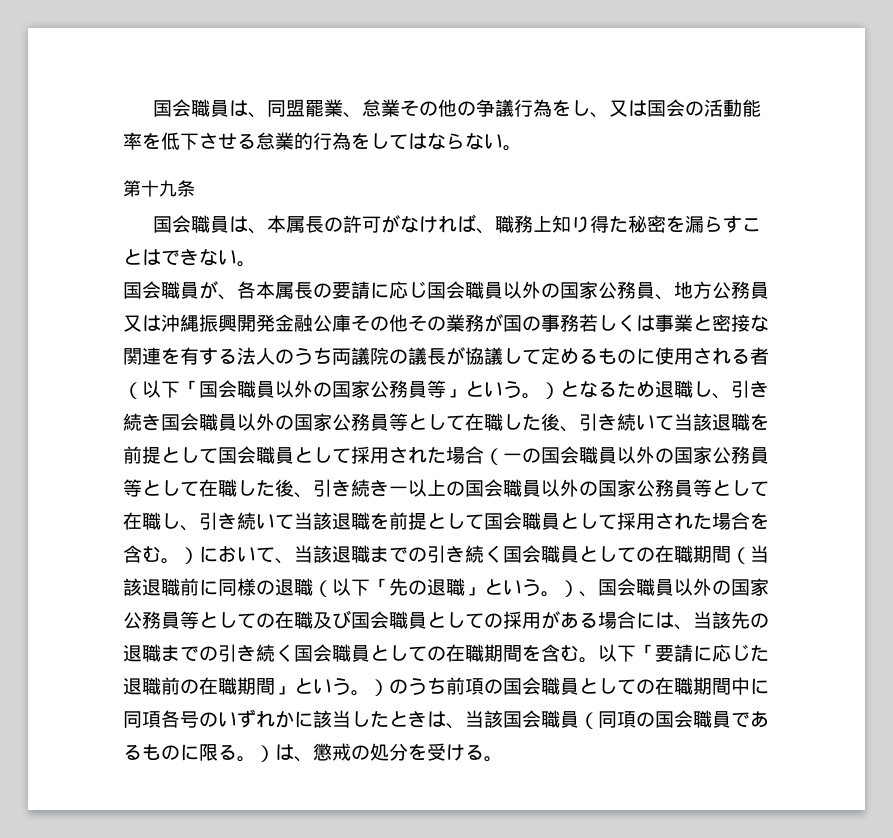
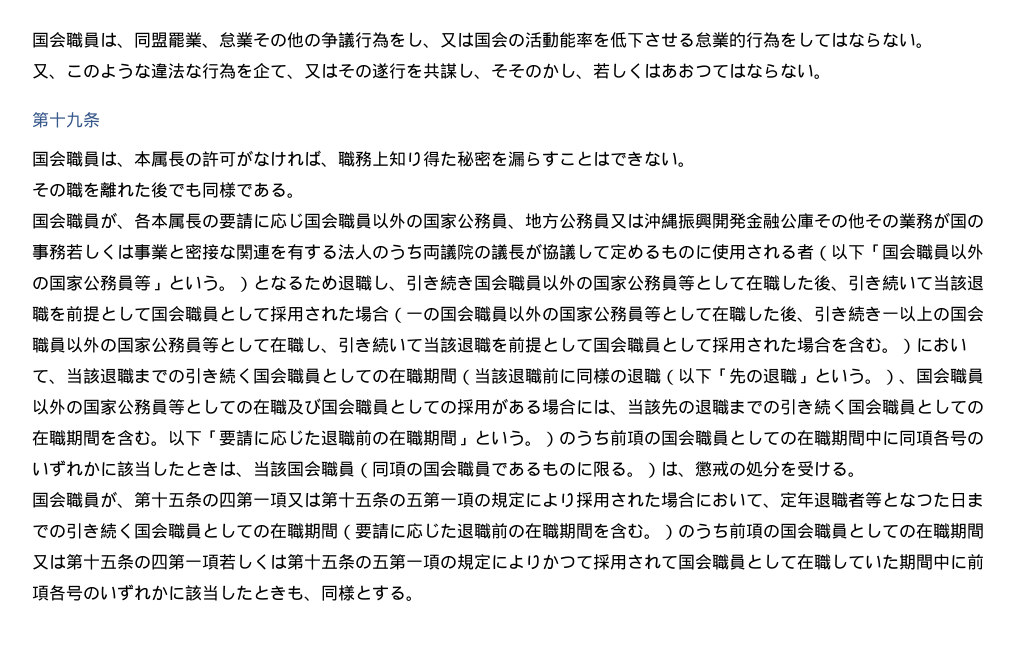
(522, 148) none -> [32,63,831,79] // 又、このような違法な行為を企て、又はその遂行を共謀し、そそのかし、若しくはあおつてはならない。
(256, 264) none -> [32,182,304,198] // その職を離れた後でも同様である。
(503, 759) none -> [32,491,984,508] [32,523,984,540] [32,554,984,570] [32,584,423,601] // 国会職員が、第十五条の四第一項又は第十五条の五第一項の規定により採用された場合において、定年退職者等となつた日までの引き続く国会職員としての在職期間（要請に応じた退職前の在職期間を含む。）のうち前項の国会職員としての在職期間又は第十五条の四第一項若しくは第十五条の五第一項の規定によりかつて採用されて国会職員として在職していた期間中に前項各号のいずれかに該当したときも、同様とする。

